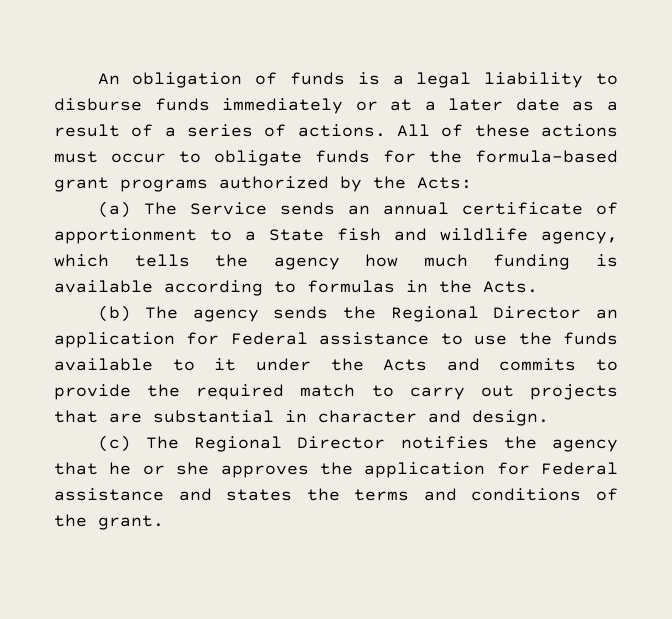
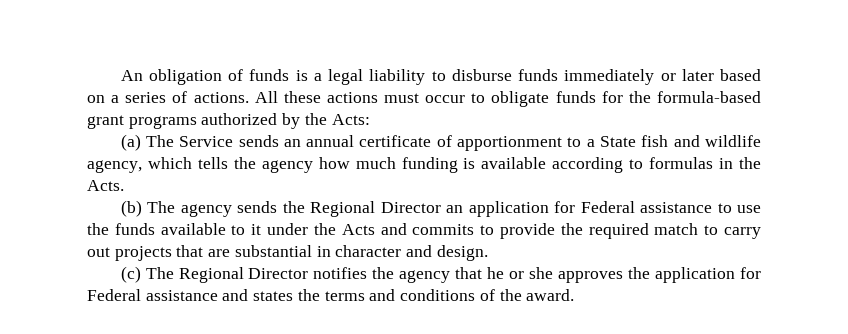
[390,98,618,111] [54,124,154,137] at a later date as a result of -> [681,69,761,81] [87,95,105,103] later based on
[441,124,464,137] of -> (278, 97) none
[98,515,164,530] grant. -> [526,289,575,301] award.

